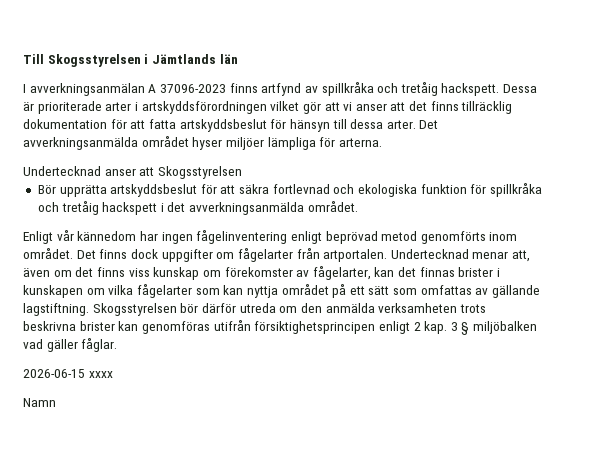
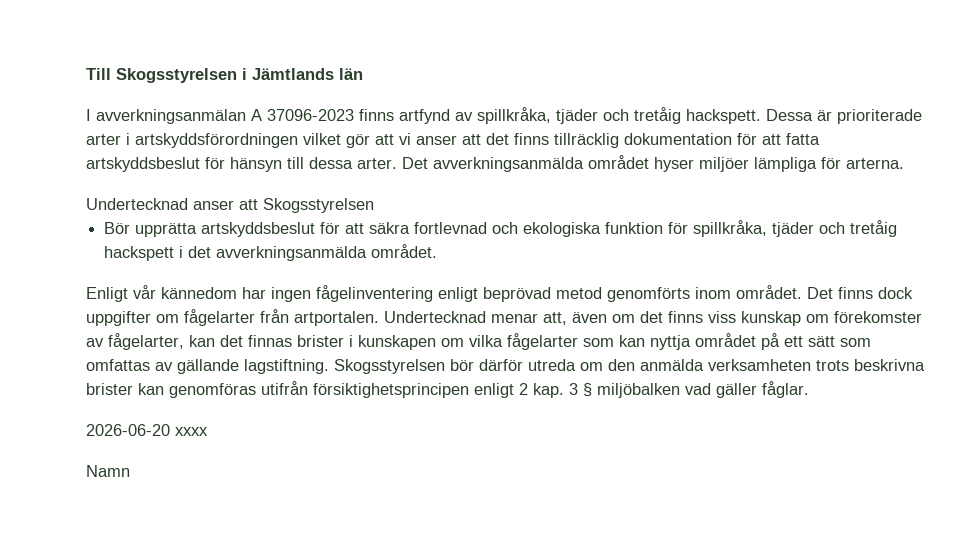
[321,82,374,96] spillkråka -> [477,107,598,124] spillkråka, tjäder
[489,183,542,197] spillkråka -> [693,220,815,237] spillkråka, tjäder
[23,369,85,378] 2026-06-15 -> [86,424,170,436] 2026-06-20

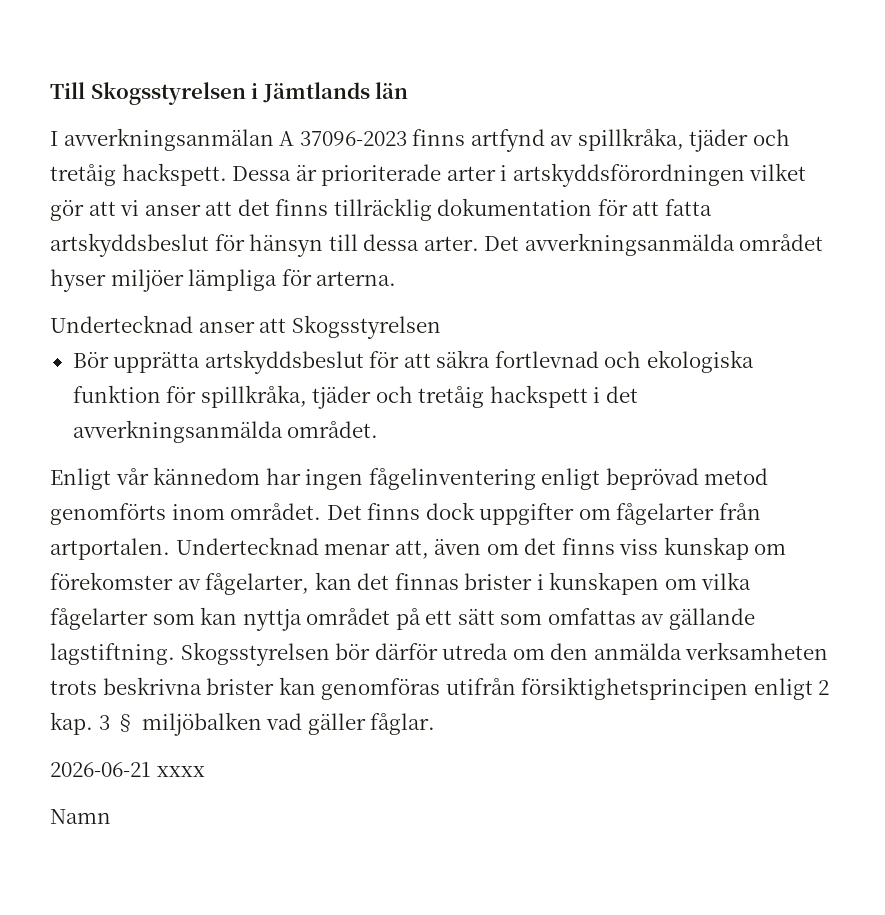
[86,424,170,436] 2026-06-20 -> [50,762,151,777] 2026-06-21

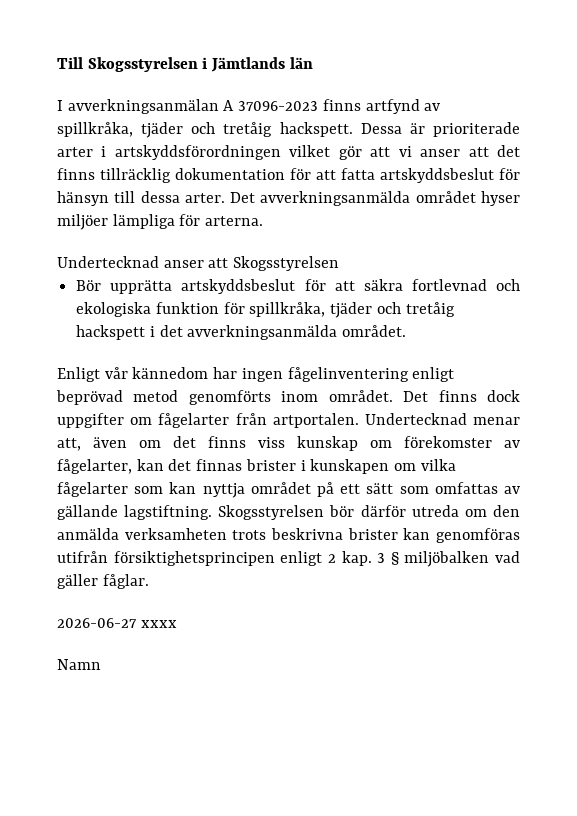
[50,762,151,777] 2026-06-21 -> [57,618,137,628] 2026-06-27

